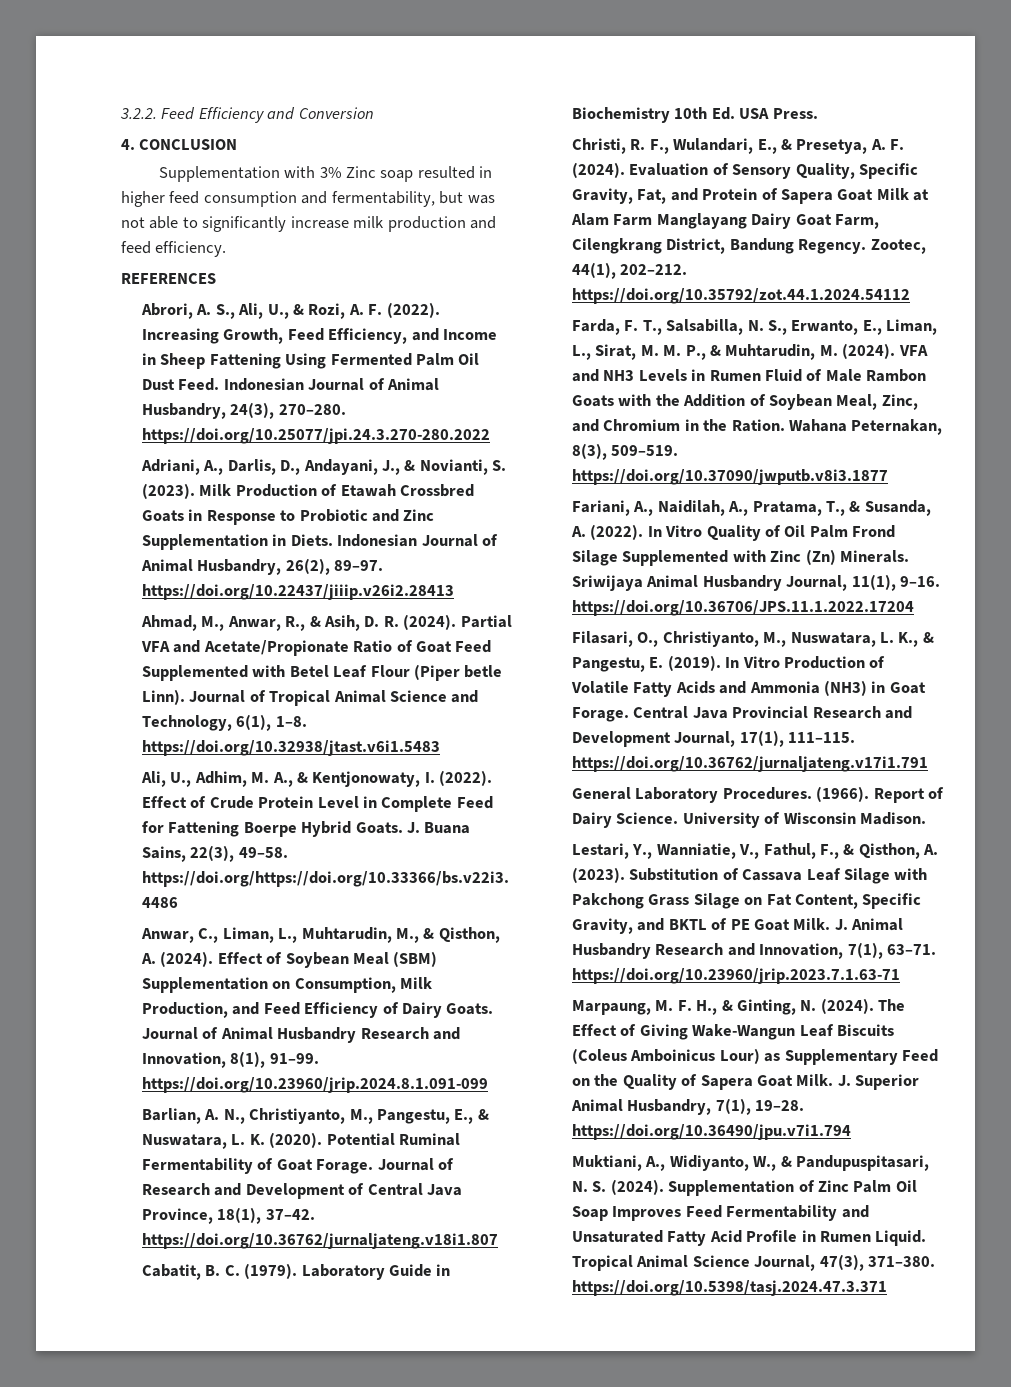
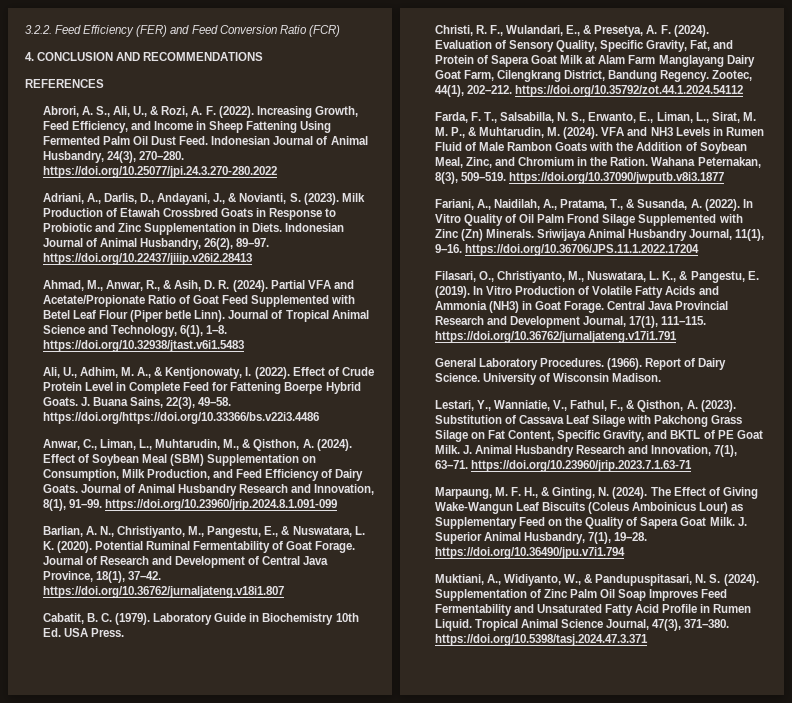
[267,107,296,120] and -> [136,25,218,37] (FER) and Feed
(374, 113) none -> [279,25,340,37] Ratio (FCR)
[158,166,493,182] [121,191,495,207] [121,216,497,232] [121,241,227,257] // Supplementation with 3% Zinc soap resulted in higher feed consumption and fermentability, but was not able to significantly increase milk production and feed efficiency. -> [116,52,264,61] AND RECOMMENDATIONS

